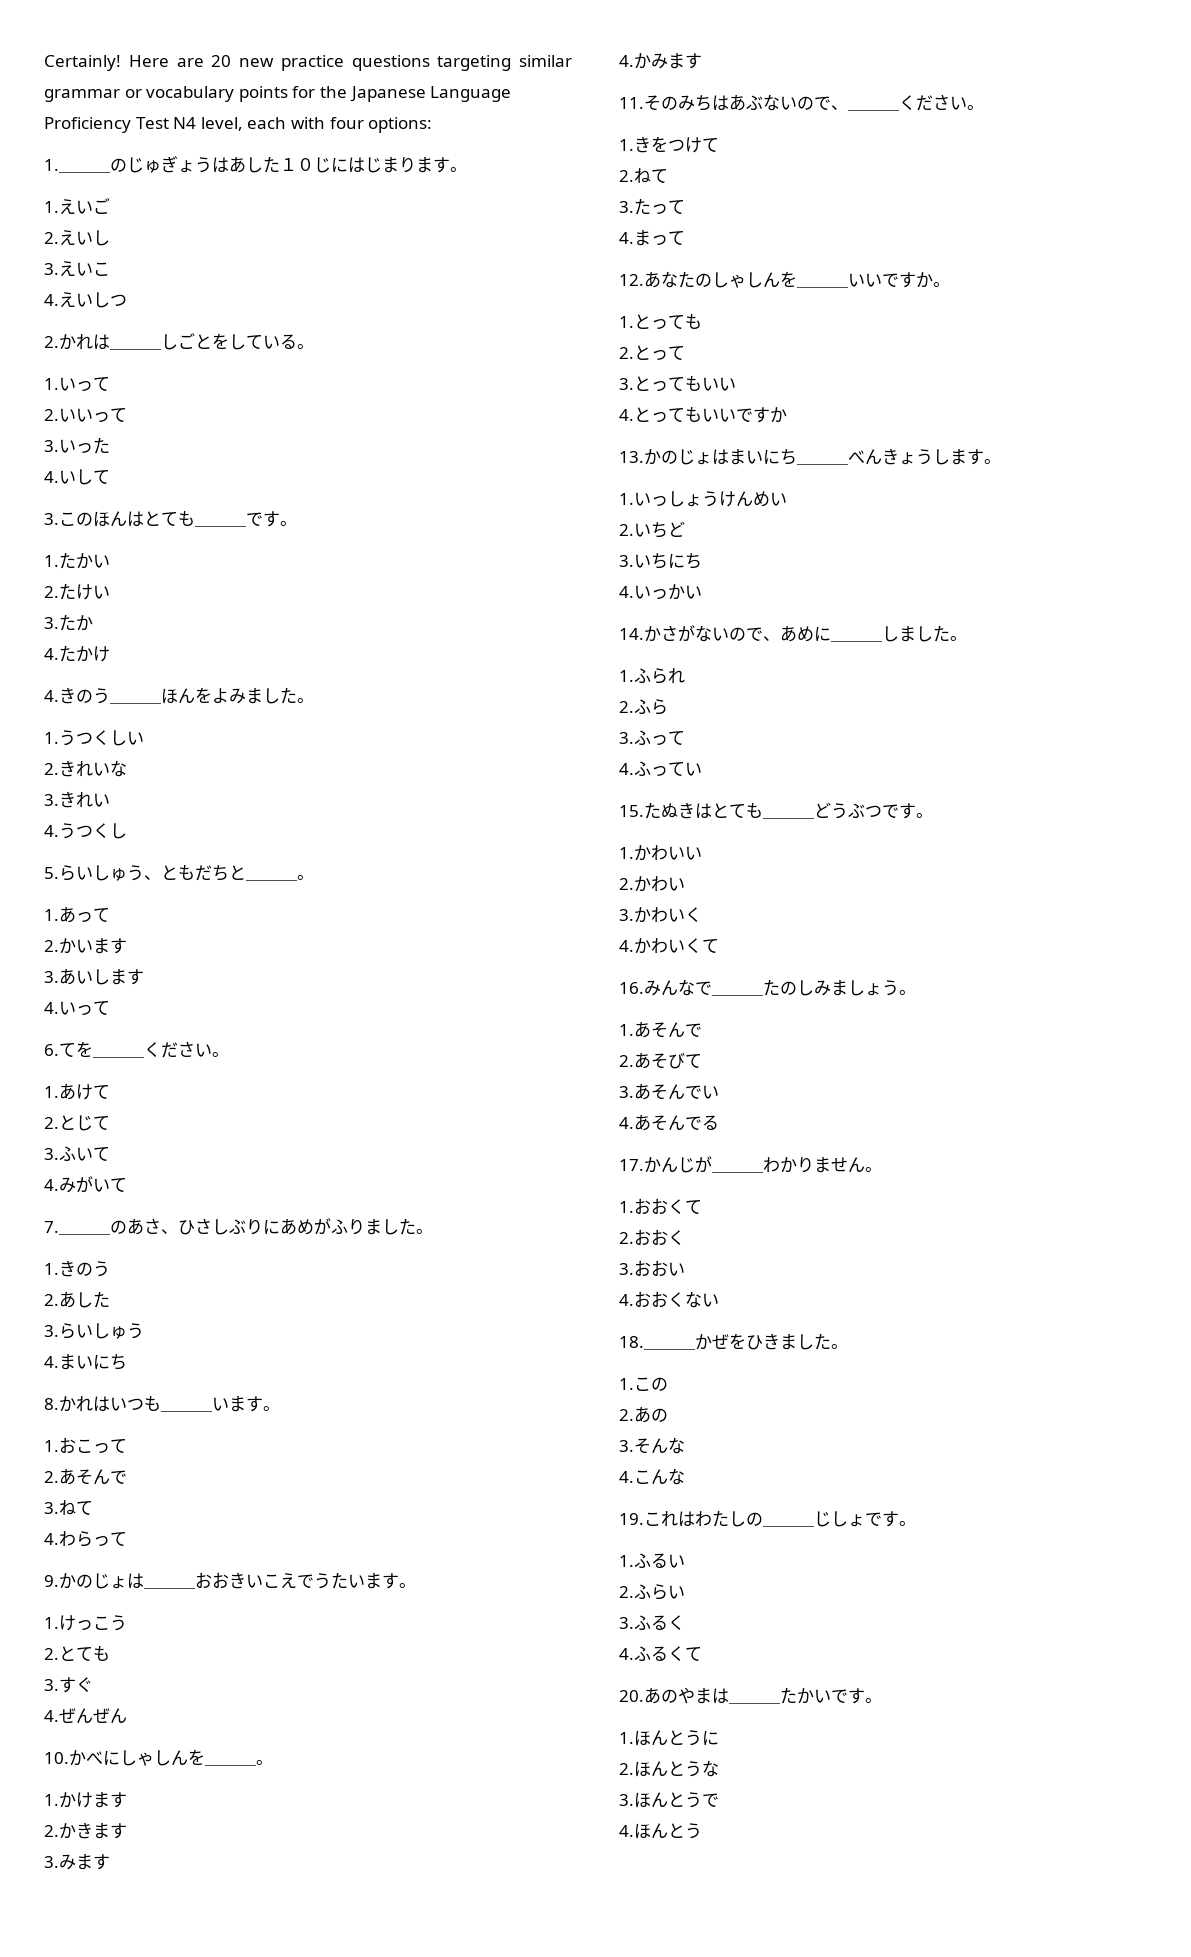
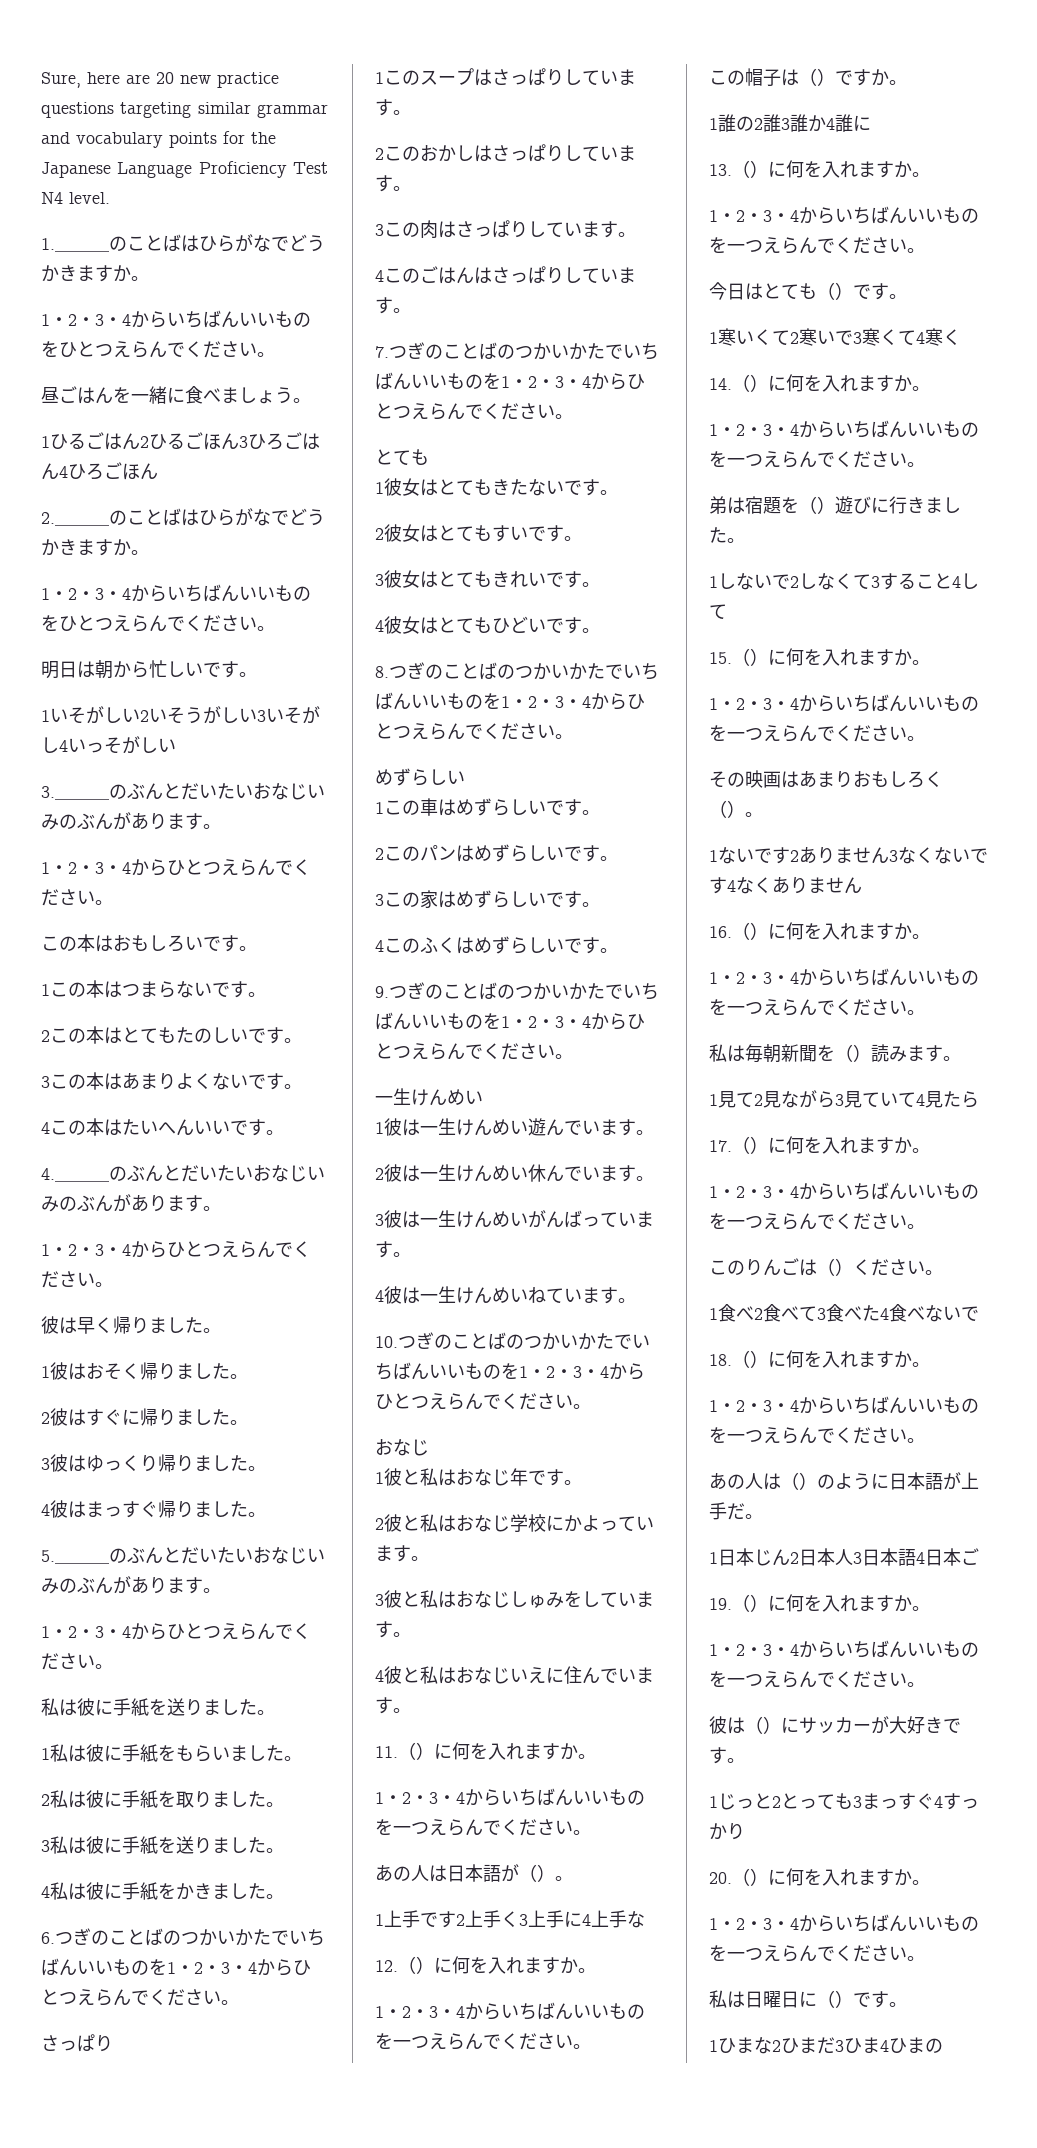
[44,55,169,71] Certainly! Here -> [41,72,120,88] Sure, here
[124,89,142,98] or -> [41,132,70,144] and
[200,117,433,133] [44,159,59,171] [59,156,467,173] [44,198,110,215] [44,230,110,246] [44,261,110,277] [44,292,127,308] [44,333,314,350] [44,377,110,391] [44,408,127,422] [44,437,110,454] [44,469,110,485] [44,510,297,527] [44,552,110,569] [44,583,110,600] [44,614,93,631] [44,645,110,662] [44,687,314,704] [44,730,144,746] [44,760,127,777] [44,791,110,808] [44,823,127,839] [44,864,314,881] [44,906,110,923] [44,938,127,954] [44,968,144,985] [44,1001,110,1015] [44,1041,229,1058] [44,1083,110,1100] [44,1115,110,1131] [44,1146,110,1161] [44,1176,127,1193] [44,1221,59,1233] [59,1218,433,1235] [44,1260,110,1277] [44,1291,110,1308] [44,1323,144,1339] [44,1354,127,1370] [44,1395,280,1412] [44,1437,127,1453] [44,1468,127,1485] [44,1500,93,1515] [44,1531,127,1547] [44,1572,416,1589] [44,1615,127,1631] [44,1645,110,1661] [44,1677,93,1693] [44,1708,127,1724] [44,1749,273,1766] [44,1792,127,1808] [44,1822,127,1839] [44,1854,110,1870] [619,53,702,69] [619,94,984,111] [619,136,719,153] [619,168,668,183] [619,198,685,215] [619,230,685,246] [619,271,950,288] [619,313,702,329] [619,345,685,360] [619,375,736,391] [619,406,787,423] [619,448,1001,465] [619,491,787,507] [619,521,685,538] [619,553,702,569] [619,584,702,600] [619,625,967,642] [619,668,685,684] [619,699,668,715] [619,730,685,745] [619,761,702,776] [619,802,933,819] [619,845,702,861] [619,876,685,892] [619,907,702,923] [619,938,719,954] [619,979,916,996] [619,1021,702,1038] [619,1052,702,1069] [619,1083,719,1100] [619,1114,719,1131] [619,1156,882,1173] [619,1198,702,1214] [619,1229,685,1245] [619,1260,685,1276] [619,1291,719,1308] [619,1336,644,1348] [644,1333,848,1350] [619,1377,668,1391] [619,1406,668,1423] [619,1437,685,1454] [619,1468,685,1485] [619,1510,916,1527] [619,1553,685,1568] [619,1584,685,1600] [619,1615,685,1630] [619,1646,702,1661] [619,1687,882,1704] [619,1730,719,1746] [619,1760,719,1777] [619,1792,719,1808] [619,1823,702,1839] level, each with four options: // 1.＿＿＿のじゅぎょうはあした１０じにはじまります。 // 1.えいご // 2.えいし // 3.えいこ // 4.えいしつ // 2.かれは＿＿＿しごとをしている。 // 1.いって // 2.いいって // 3.いった // 4.いして // 3.このほんはとても＿＿＿です。 // 1.たかい // 2.たけい // 3.たか // 4.たかけ // 4.きのう＿＿＿ほんをよみました。 // 1.うつくしい // 2.きれいな // 3.きれい // 4.うつくし // 5.らいしゅう、ともだちと＿＿＿。 // 1.あって // 2.かいます // 3.あいします // 4.いって // 6.てを＿＿＿ください。 // 1.あけて // 2.とじて // 3.ふいて // 4.みがいて // 7.＿＿＿のあさ、ひさしぶりにあめがふりました。 // 1.きのう // 2.あした // 3.らいしゅう // 4.まいにち // 8.かれはいつも＿＿＿います。 // 1.おこって // 2.あそんで // 3.ねて // 4.わらって // 9.かのじょは＿＿＿おおきいこえでうたいます。 // 1.けっこう // 2.とても // 3.すぐ // 4.ぜんぜん // 10.かべにしゃしんを＿＿＿。 // 1.かけます // 2.かきます // 3.みます // 4.かみます // 11.そのみちはあぶないので、＿＿＿ください。 // 1.きをつけて // 2.ねて // 3.たって // 4.まって // 12.あなたのしゃしんを＿＿＿いいですか。 // 1.とっても // 2.とって // 3.とってもいい // 4.とってもいいですか // 13.かのじょはまいにち＿＿＿べんきょうします。 // 1.いっしょうけんめい // 2.いちど // 3.いちにち // 4.いっかい // 14.かさがないので、あめに＿＿＿しました。 // 1.ふられ // 2.ふら // 3.ふって // 4.ふってい // 15.たぬきはとても＿＿＿どうぶつです。 // 1.かわいい // 2.かわい // 3.かわいく // 4.かわいくて // 16.みんなで＿＿＿たのしみましょう。 // 1.あそんで // 2.あそびて // 3.あそんでい // 4.あそんでる // 17.かんじが＿＿＿わかりません。 // 1.おおくて // 2.おおく // 3.おおい // 4.おおくない // 18.＿＿＿かぜをひきました。 // 1.この // 2.あの // 3.そんな // 4.こんな // 19.これはわたしの＿＿＿じしょです。 // 1.ふるい // 2.ふらい // 3.ふるく // 4.ふるくて // 20.あのやまは＿＿＿たかいです。 // 1.ほんとうに // 2.ほんとうな // 3.ほんとうで // 4.ほんとう -> [69,192,110,204] [41,238,55,250] [55,234,325,252] [41,265,149,282] [41,310,311,328] [41,341,275,358] [41,386,311,404] [41,432,320,450] [41,462,158,480] [41,512,55,524] [55,508,325,526] [41,539,149,556] [41,584,311,602] [41,615,275,632] [41,660,257,679] [41,706,320,724] [41,736,176,754] [41,786,55,798] [55,783,325,800] [41,812,221,830] [41,859,311,876] [41,889,113,906] [41,934,257,952] [41,980,266,998] [41,1026,302,1044] [41,1072,302,1090] [41,1118,284,1136] [41,1168,55,1180] [55,1165,325,1182] [41,1194,221,1212] [41,1241,311,1258] [41,1271,113,1288] [41,1316,221,1334] [41,1362,248,1380] [41,1408,248,1426] [41,1454,266,1472] [41,1500,266,1518] [41,1550,55,1562] [55,1547,325,1564] [41,1576,221,1594] [41,1623,311,1640] [41,1653,113,1670] [41,1698,275,1717] [41,1744,302,1763] [41,1790,284,1809] [41,1836,284,1855] [41,1882,284,1901] [41,1928,325,1946] [41,1958,311,1976] [41,1989,239,2006] [41,2034,113,2052] [375,68,636,86] [375,99,411,116] [375,144,636,162] [375,175,411,192] [375,220,636,238] [375,266,636,284] [375,297,411,314] [375,342,659,360] [375,372,645,390] [375,403,573,420] [375,449,429,465] [375,478,618,496] [375,524,582,542] [375,570,600,588] [375,616,600,634] [375,662,659,680] [375,692,645,710] [375,723,573,740] [375,768,465,786] [375,798,600,816] [375,844,618,862] [375,890,600,909] [375,936,618,954] [375,982,659,1000] [375,1012,645,1030] [375,1043,573,1060] [375,1088,483,1106] [375,1118,654,1136] [375,1164,654,1182] [375,1210,654,1228] [375,1241,411,1258] [375,1286,636,1304] [375,1332,650,1350] [375,1362,645,1380] [375,1393,591,1410] [375,1439,429,1456] [375,1468,582,1486] [375,1514,654,1532] [375,1545,429,1562] [375,1590,654,1608] [375,1621,411,1638] [375,1666,654,1684] [375,1697,411,1714] [375,1742,596,1760] [375,1788,645,1806] [375,1819,591,1836] [375,1864,573,1882] [375,1910,645,1928] [375,1956,596,1974] [375,2002,645,2020] [375,2033,591,2050] [709,68,907,87] [709,114,871,132] [709,160,930,178] [709,206,979,224] [709,237,925,254] [709,282,907,300] [709,328,961,346] [709,374,930,392] [709,420,979,438] [709,451,925,468] [709,496,961,514] [709,527,745,543] [709,573,979,590] [709,604,727,619] [709,648,930,666] [709,694,979,712] [709,725,925,742] [709,770,943,788] [709,800,763,818] [709,846,988,864] [709,876,862,894] [709,922,930,940] [709,968,979,986] [709,999,925,1016] [709,1044,961,1063] [709,1090,979,1108] [709,1136,930,1154] [709,1182,979,1200] [709,1213,925,1230] [709,1258,943,1276] [709,1304,979,1322] [709,1350,930,1368] [709,1396,979,1414] [709,1427,925,1444] [709,1472,979,1490] [709,1502,763,1520] [709,1548,979,1566] [709,1594,930,1612] [709,1640,979,1658] [709,1671,925,1688] [709,1716,961,1734] [709,1747,745,1764] [709,1793,979,1810] [709,1823,745,1840] [709,1868,930,1886] [709,1914,979,1932] [709,1945,925,1962] [709,1990,907,2008] [709,2037,943,2054] level. // 1.＿＿＿のことばはひらがなでどうかきますか。 // 1・2・3・4からいちばんいいものをひとつえらんでください。 // 昼ごはんを一緒に食べましょう。 // 1ひるごはん2ひるごほん3ひろごはん4ひろごほん // 2.＿＿＿のことばはひらがなでどうかきますか。 // 1・2・3・4からいちばんいいものをひとつえらんでください。 // 明日は朝から忙しいです。 // 1いそがしい2いそうがしい3いそがし4いっそがしい // 3.＿＿＿のぶんとだいたいおなじいみのぶんがあります。 // 1・2・3・4からひとつえらんでください。 // この本はおもしろいです。 // 1この本はつまらないです。 // 2この本はとてもたのしいです。 // 3この本はあまりよくないです。 // 4この本はたいへんいいです。 // 4.＿＿＿のぶんとだいたいおなじいみのぶんがあります。 // 1・2・3・4からひとつえらんでください。 // 彼は早く帰りました。 // 1彼はおそく帰りました。 // 2彼はすぐに帰りました。 // 3彼はゆっくり帰りました。 // 4彼はまっすぐ帰りました。 // 5.＿＿＿のぶんとだいたいおなじいみのぶんがあります。 // 1・2・3・4からひとつえらんでください。 // 私は彼に手紙を送りました。 // 1私は彼に手紙をもらいました。 // 2私は彼に手紙を取りました。 // 3私は彼に手紙を送りました。 // 4私は彼に手紙をかきました。 // 6.つぎのことばのつかいかたでいちばんいいものを1・2・3・4からひとつえらんでください。 // さっぱり // 1このスープはさっぱりしています。 // 2このおかしはさっぱりしています。 // 3この肉はさっぱりしています。 // 4このごはんはさっぱりしています。 // 7.つぎのことばのつかいかたでいちばんいいものを1・2・3・4からひとつえらんでください。 // とても // 1彼女はとてもきたないです。 // 2彼女はとてもすいです。 // 3彼女はとてもきれいです。 // 4彼女はとてもひどいです。 // 8.つぎのことばのつかいかたでいちばんいいものを1・2・3・4からひとつえらんでください。 // めずらしい // 1この車はめずらしいです。 // 2このパンはめずらしいです。 // 3この家はめずらしいです。 // 4このふくはめずらしいです。 // 9.つぎのことばのつかいかたでいちばんいいものを1・2・3・4からひとつえらんでください。 // 一生けんめい // 1彼は一生けんめい遊んでいます。 // 2彼は一生けんめい休んでいます。 // 3彼は一生けんめいがんばっています。 // 4彼は一生けんめいねています。 // 10.つぎのことばのつかいかたでいちばんいいものを1・2・3・4からひとつえらんでください。 // おなじ // 1彼と私はおなじ年です。 // 2彼と私はおなじ学校にかよっています。 // 3彼と私はおなじしゅみをしています。 // 4彼と私はおなじいえに住んでいます。 // 11.（）に何を入れますか。 // 1・2・3・4からいちばんいいものを一つえらんでください。 // あの人は日本語が（）。 // 1上手です2上手く3上手に4上手な // 12.（）に何を入れますか。 // 1・2・3・4からいちばんいいものを一つえらんでください。 // この帽子は（）ですか。 // 1誰の2誰3誰か4誰に // 13.（）に何を入れますか。 // 1・2・3・4からいちばんいいものを一つえらんでください。 // 今日はとても（）です。 // 1寒いくて2寒いで3寒くて4寒く // 14.（）に何を入れますか。 // 1・2・3・4からいちばんいいものを一つえらんでください。 // 弟は宿題を（）遊びに行きました。 // 1しないで2しなくて3すること4して // 15.（）に何を入れますか。 // 1・2・3・4からいちばんいいものを一つえらんでください。 // その映画はあまりおもしろく（）。 // 1ないです2ありません3なくないです4なくありません // 16.（）に何を入れますか。 // 1・2・3・4からいちばんいいものを一つえらんでください。 // 私は毎朝新聞を（）読みます。 // 1見て2見ながら3見ていて4見たら // 17.（）に何を入れますか。 // 1・2・3・4からいちばんいいものを一つえらんでください。 // このりんごは（）ください。 // 1食べ2食べて3食べた4食べないで // 18.（）に何を入れますか。 // 1・2・3・4からいちばんいいものを一つえらんでください。 // あの人は（）のように日本語が上手だ。 // 1日本じん2日本人3日本語4日本ご // 19.（）に何を入れますか。 // 1・2・3・4からいちばんいいものを一つえらんでください。 // 彼は（）にサッカーが大好きです。 // 1じっと2とっても3まっすぐ4すっかり // 20.（）に何を入れますか。 // 1・2・3・4からいちばんいいものを一つえらんでください。 // 私は日曜日に（）です。 // 1ひまな2ひまだ3ひま4ひまの

